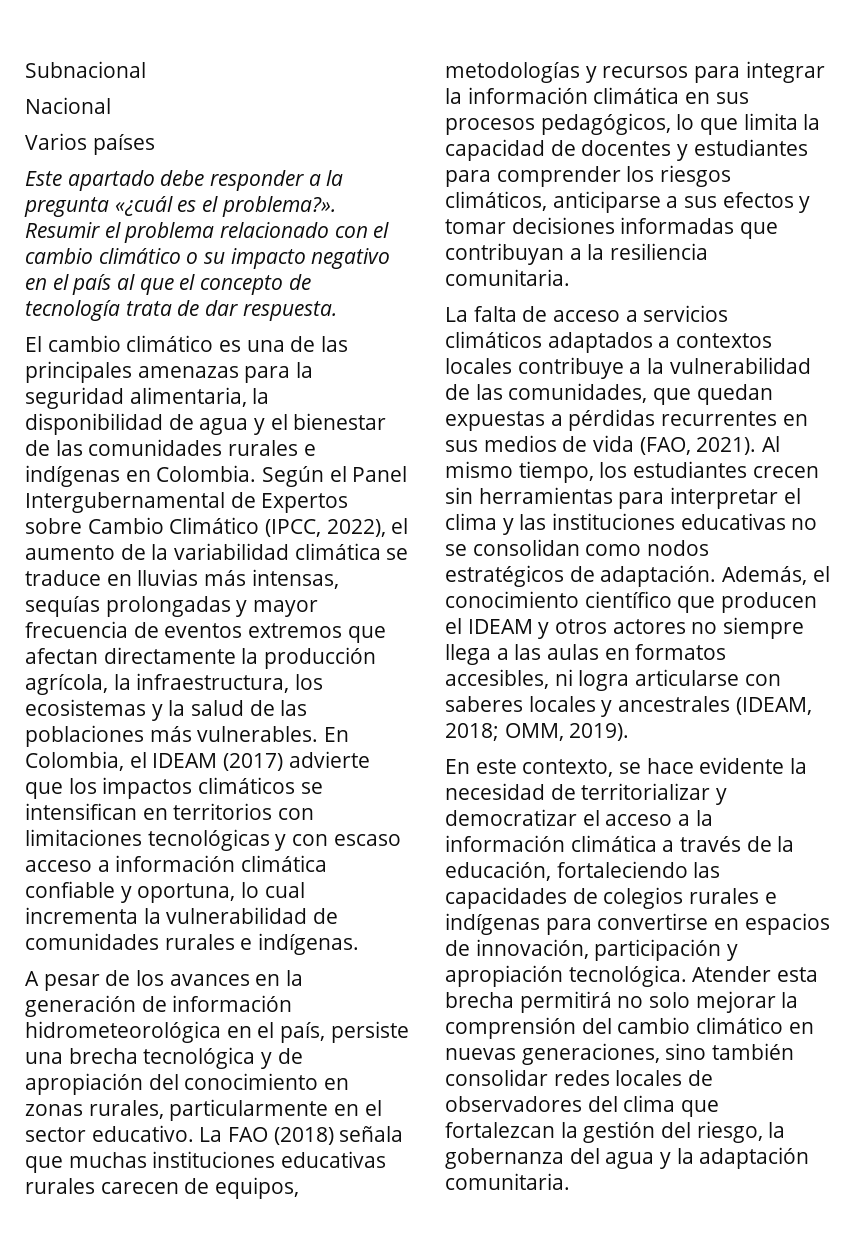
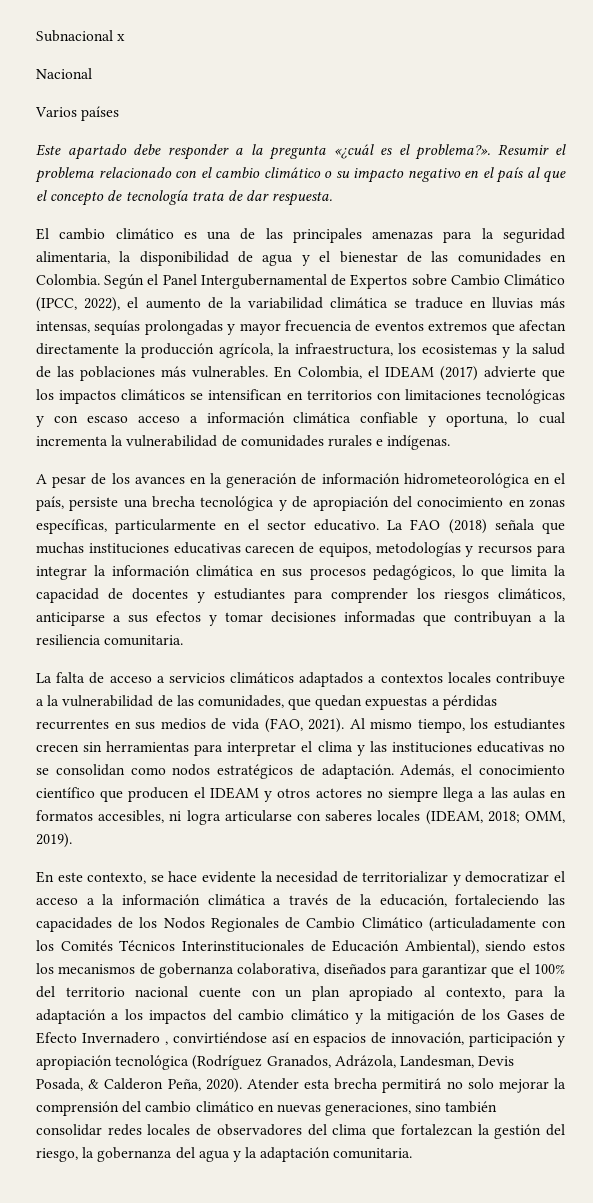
(146, 69) none -> [117,34,126,41] x
[228,440,316,456] [25,465,120,487] rurales e indígenas -> (541, 257) none
[88,1100,164,1119] rurales, -> [36,519,107,534] específicas,
[25,1178,95,1194] rurales -> (241, 548) none
[601,696,731,717] y ancestrales -> (421, 815) none
[603,887,777,909] [445,913,709,935] colegios rurales e indígenas para convertirse -> [139,917,566,932] [36,940,565,955] [36,963,565,978] [36,986,566,1001] [36,1009,565,1024] [36,1032,289,1045] los Nodos Regionales de Cambio Climático (articuladamente con los Comités Técnicos Interinstitucionales de Educación Ambiental), siendo estos los mecanismos de gobernanza colaborativa, diseñados para garantizar que el 100% del territorio nacional cuente con un plan apropiado al contexto, para la adaptación a los impactos del cambio climático y la mitigación de los Gases de Efecto Invernadero , convirtiéndose así
[568,965,687,987] tecnológica. -> [115,1055,515,1070] [36,1078,242,1093] tecnológica (Rodríguez Granados, Adrázola, Landesman, Devis Posada, & Calderon Peña, 2020).

